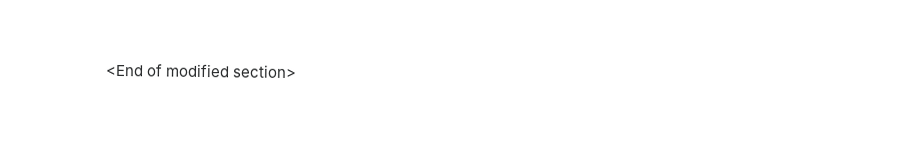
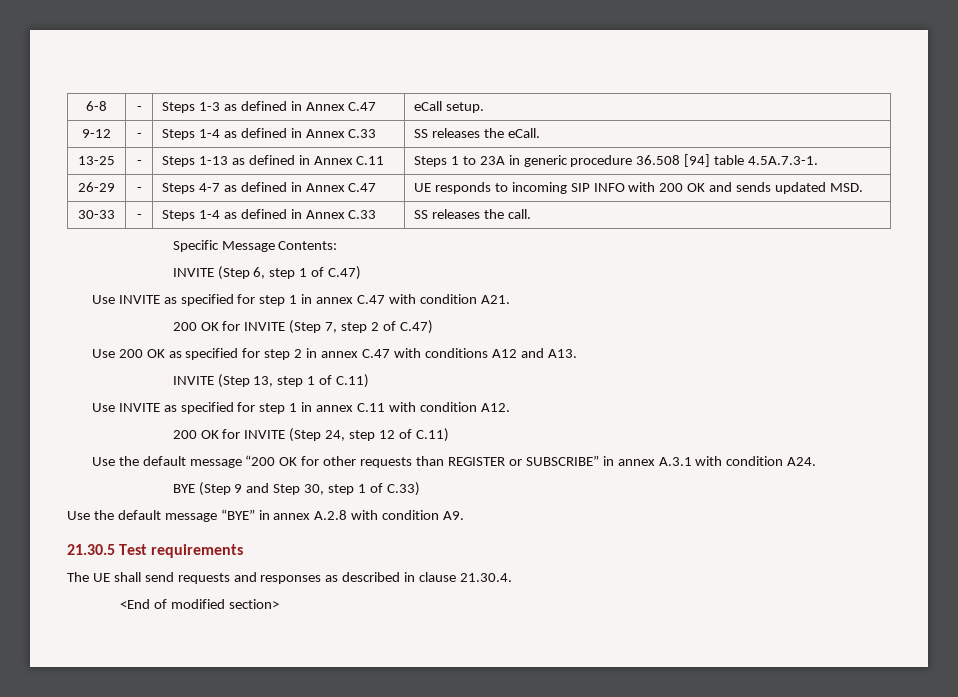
(104, 70) none -> [86,101,107,111] [136,106,142,111] [161,101,377,113] [413,101,484,113] [82,129,111,138] [136,133,142,138] [161,128,377,140] [413,128,540,138] [78,156,115,165] [136,160,142,165] [161,155,385,167] [413,154,819,167] [78,182,115,192] [136,187,142,192] [161,182,377,194] [413,182,863,194] [78,210,115,219] [136,214,142,219] [161,209,377,221] [413,209,531,219] [172,240,338,252] [172,266,362,280] [91,294,510,306] [172,320,433,334] [91,348,577,360] [172,374,370,388] [91,402,510,414] [172,428,449,442] [91,455,817,468] [172,482,420,496] [67,509,465,522] [67,544,244,558] [67,572,513,584] 6-8 | - | Steps 1-3 as defined in Annex C.47 | eCall setup. // 9-12 | - | Steps 1-4 as defined in Annex C.33 | SS releases the eCall. // 13-25 | - | Steps 1-13 as defined in Annex C.11 | Steps 1 to 23A in generic procedure 36.508 [94] table 4.5A.7.3-1. // 26-29 | - | Steps 4-7 as defined in Annex C.47 | UE responds to incoming SIP INFO with 200 OK and sends updated MSD. // 30-33 | - | Steps 1-4 as defined in Annex C.33 | SS releases the call. // Specific Message Contents: // INVITE (Step 6, step 1 of C.47) // Use INVITE as specified for step 1 in annex C.47 with condition A21. // 200 OK for INVITE (Step 7, step 2 of C.47) // Use 200 OK as specified for step 2 in annex C.47 with conditions A12 and A13. // INVITE (Step 13, step 1 of C.11) // Use INVITE as specified for step 1 in annex C.11 with condition A12. // 200 OK for INVITE (Step 24, step 12 of C.11) // Use the default message “200 OK for other requests than REGISTER or SUBSCRIBE” in annex A.3.1 with condition A24. // BYE (Step 9 and Step 30, step 1 of C.33) // Use the default message “BYE” in annex A.2.8 with condition A9. // 21.30.5 Test requirements // The UE shall send requests and responses as described in clause 21.30.4. //

